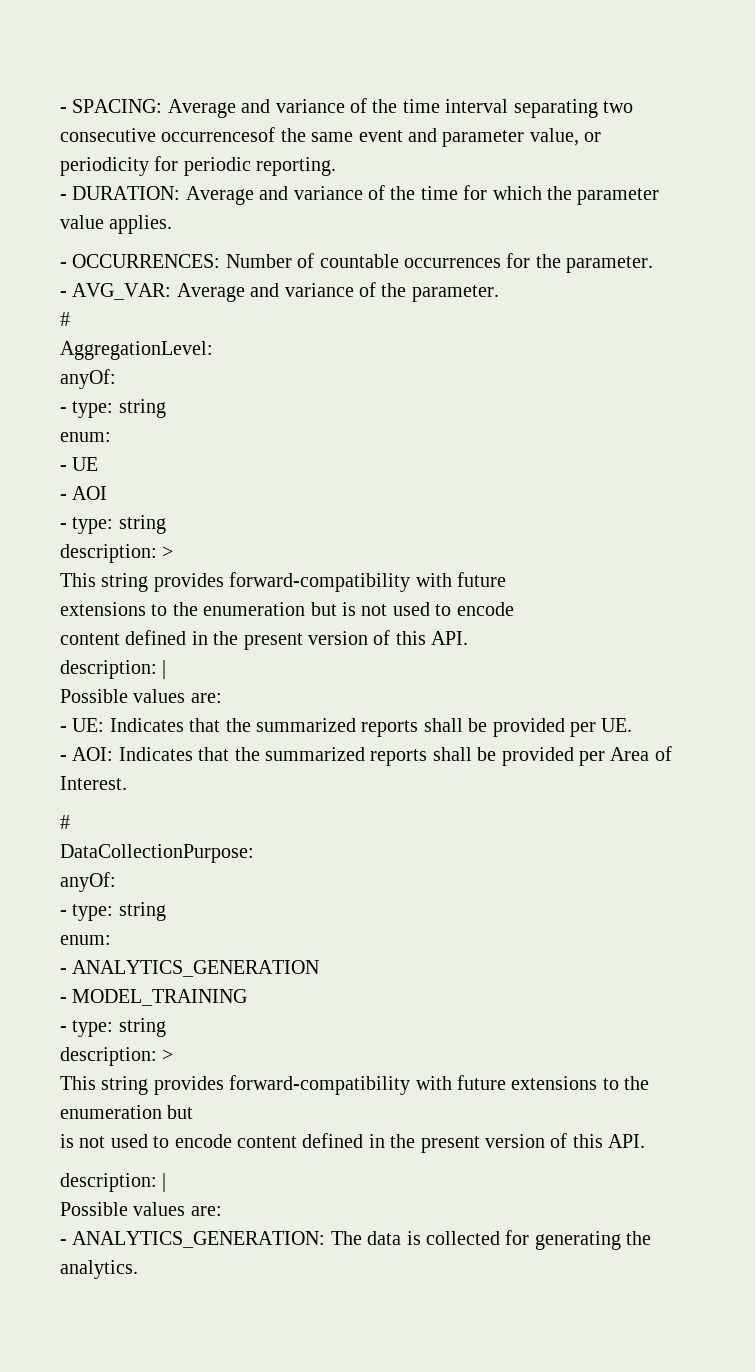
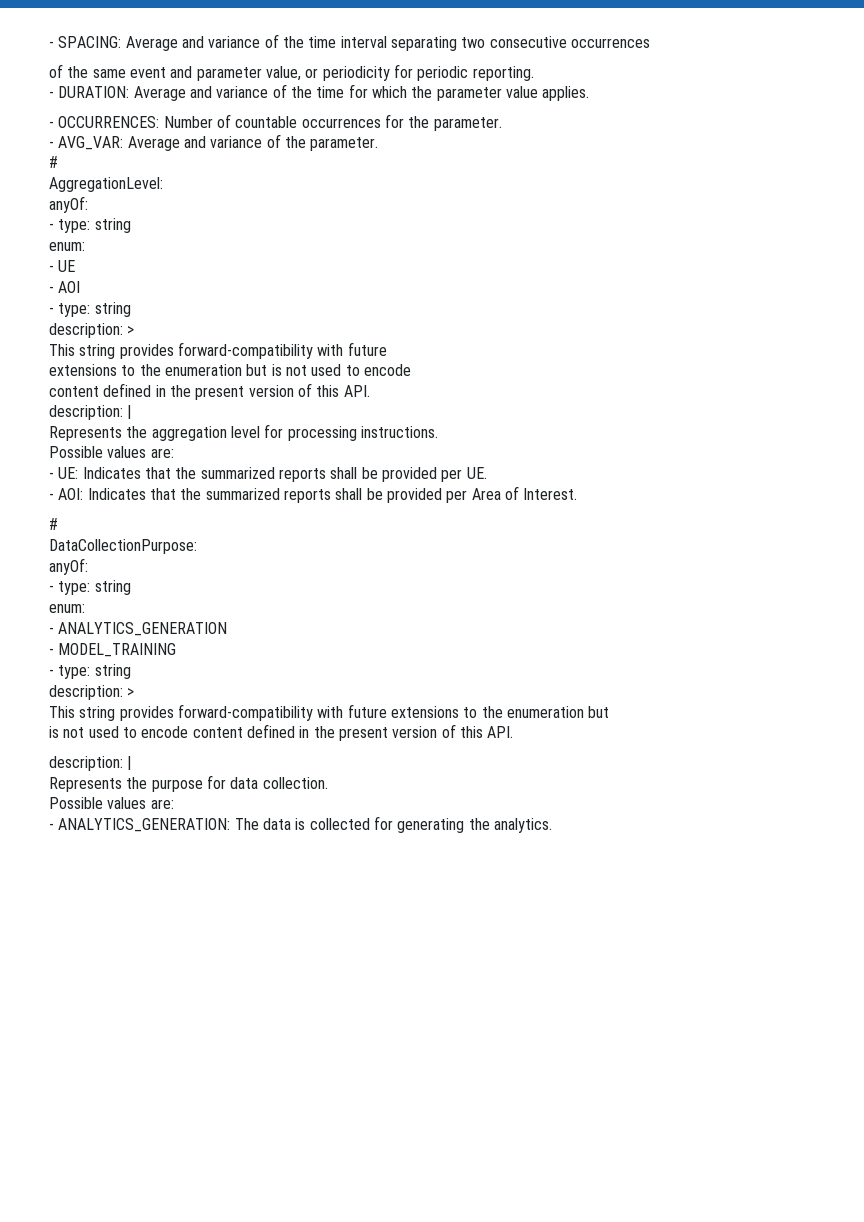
[161,127,276,142] occurrencesof -> [570,38,650,48] [49,64,63,78] occurrences // of
(167, 669) none -> [49,424,438,441] // Represents the aggregation level for processing instructions.
(167, 1182) none -> [49,775,328,792] // Represents the purpose for data collection.

